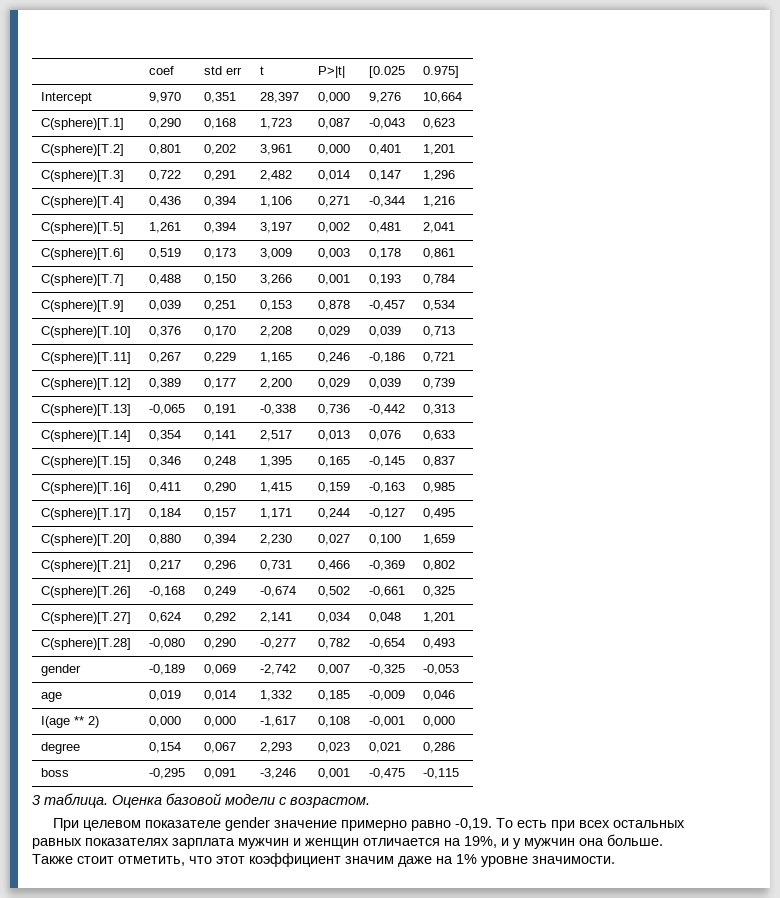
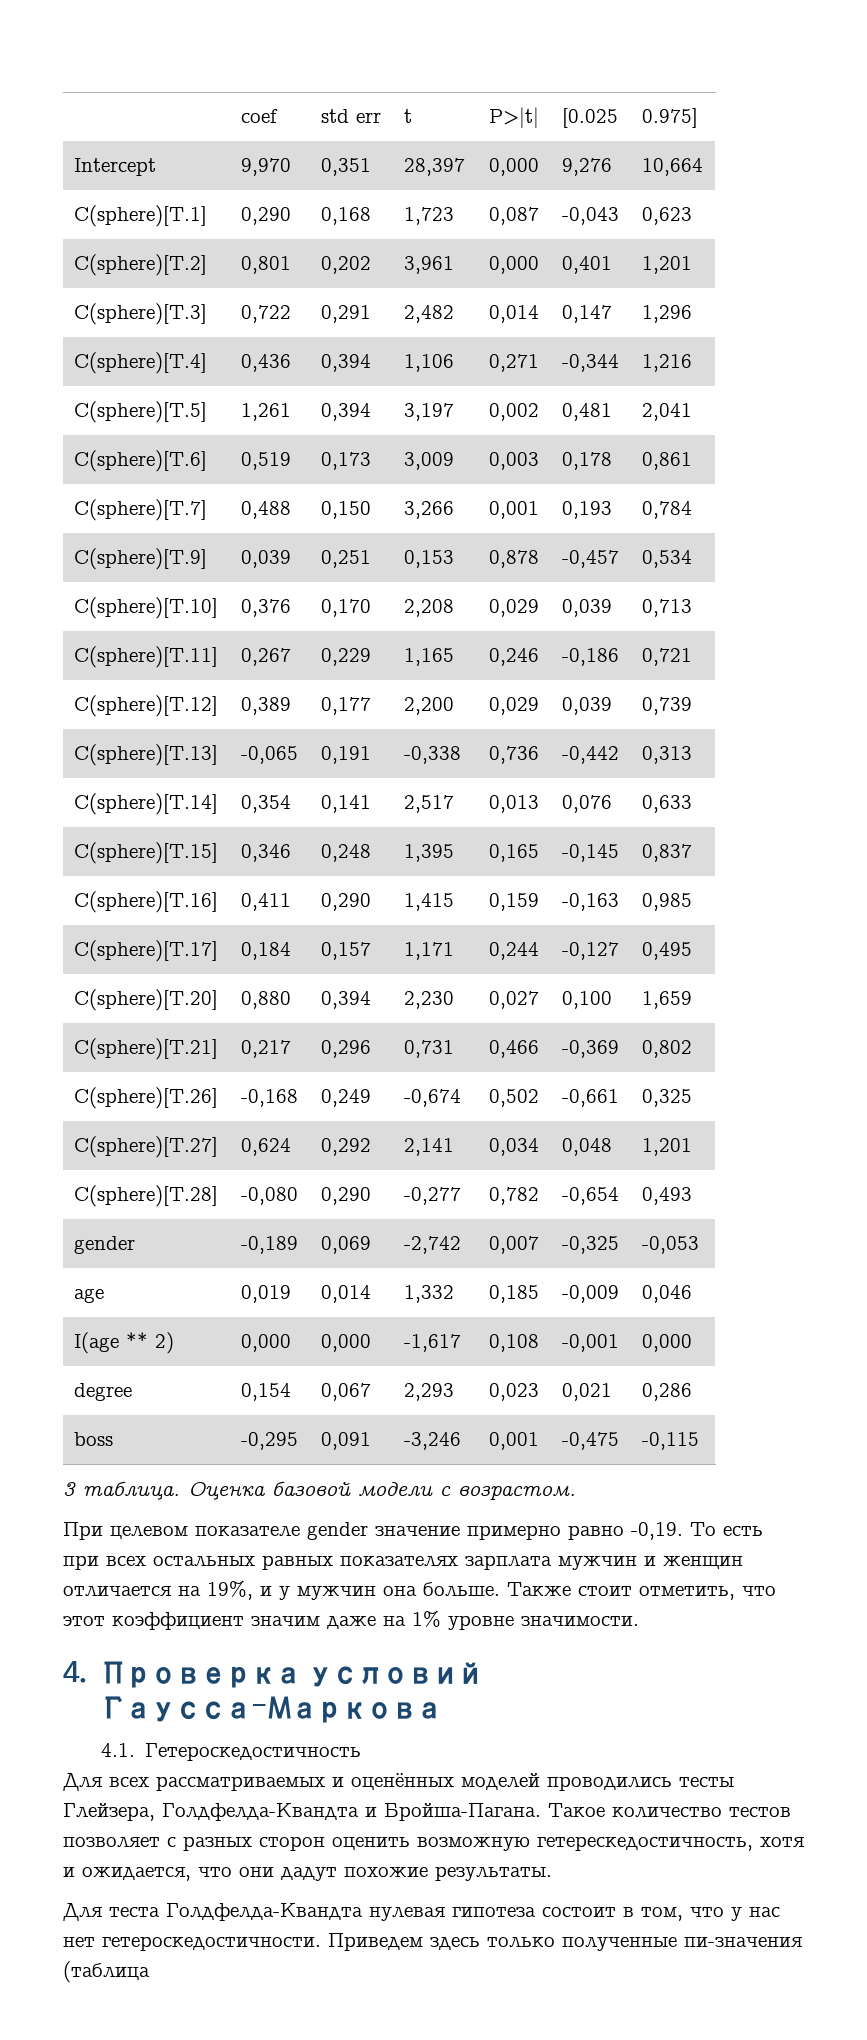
(615, 860) none -> [63,1661,484,1688] [100,1696,442,1723] [100,1743,361,1761] [63,1773,734,1791] [63,1803,791,1821] [63,1836,804,1851] [63,1866,552,1881] [63,1903,780,1921] [63,1933,802,1951] [63,1961,150,1983] // 4. Проверка условий Гаусса-Маркова // 4.1. Гетероскедостичность // Для всех рассматриваемых и оценённых моделей проводились тесты Глейзера, Голдфелда-Квандта и Бройша-Пагана. Такое количество тестов позволяет с разных сторон оценить возможную гетерескедостичность, хотя и ожидается, что они дадут похожие результаты. // Для теста Голдфелда-Квандта нулевая гипотеза состоит в том, что у нас нет гетероскедостичности. Приведем здесь только полученные пи-значения (таблица

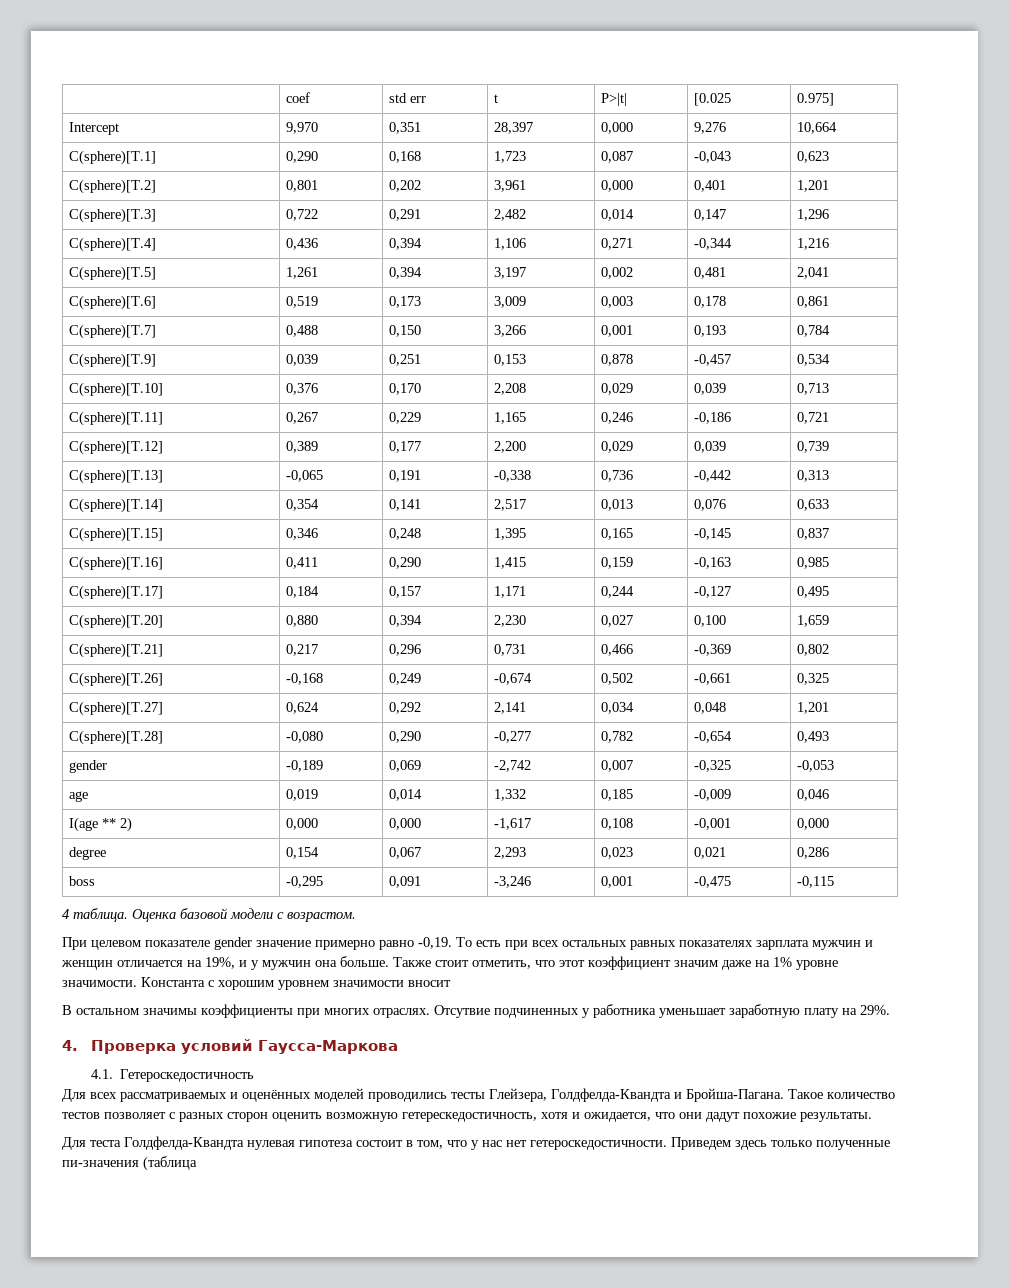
[63,1482,76,1496] 3 -> [62,909,69,919] 4
(639, 1621) none -> [141,977,451,990] [62,1004,890,1018] Константа с хорошим уровнем значимости вносит // В остальном значимы коэффициенты при многих отраслях. Отсутвие подчиненных у работника уменьшает заработную плату на 29%.

